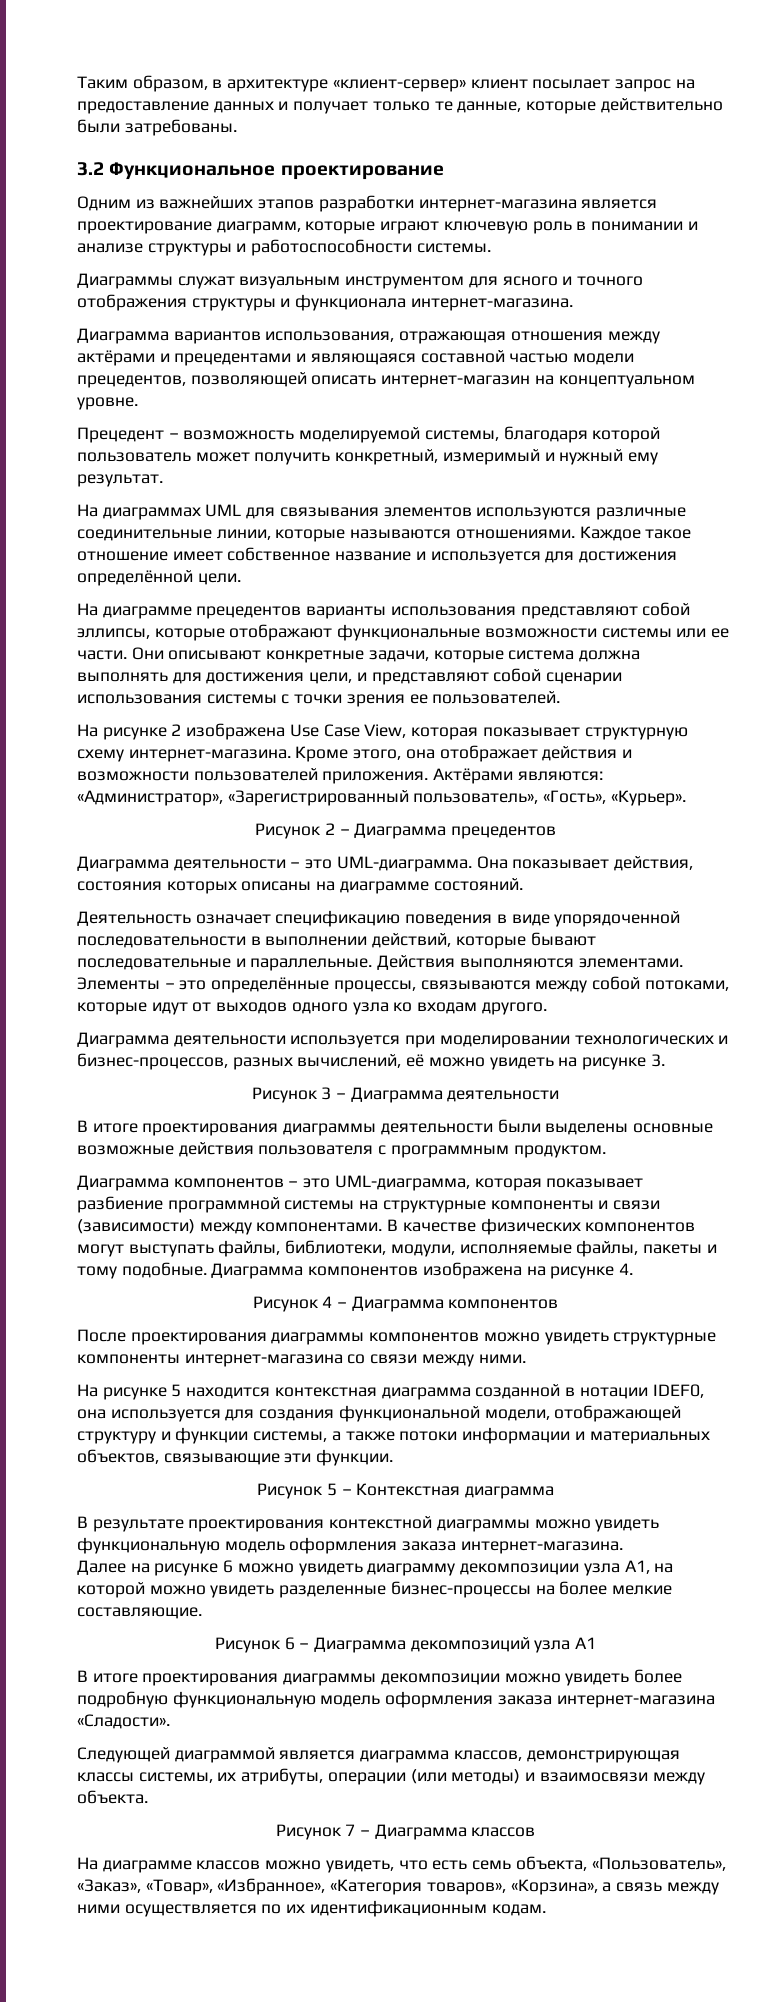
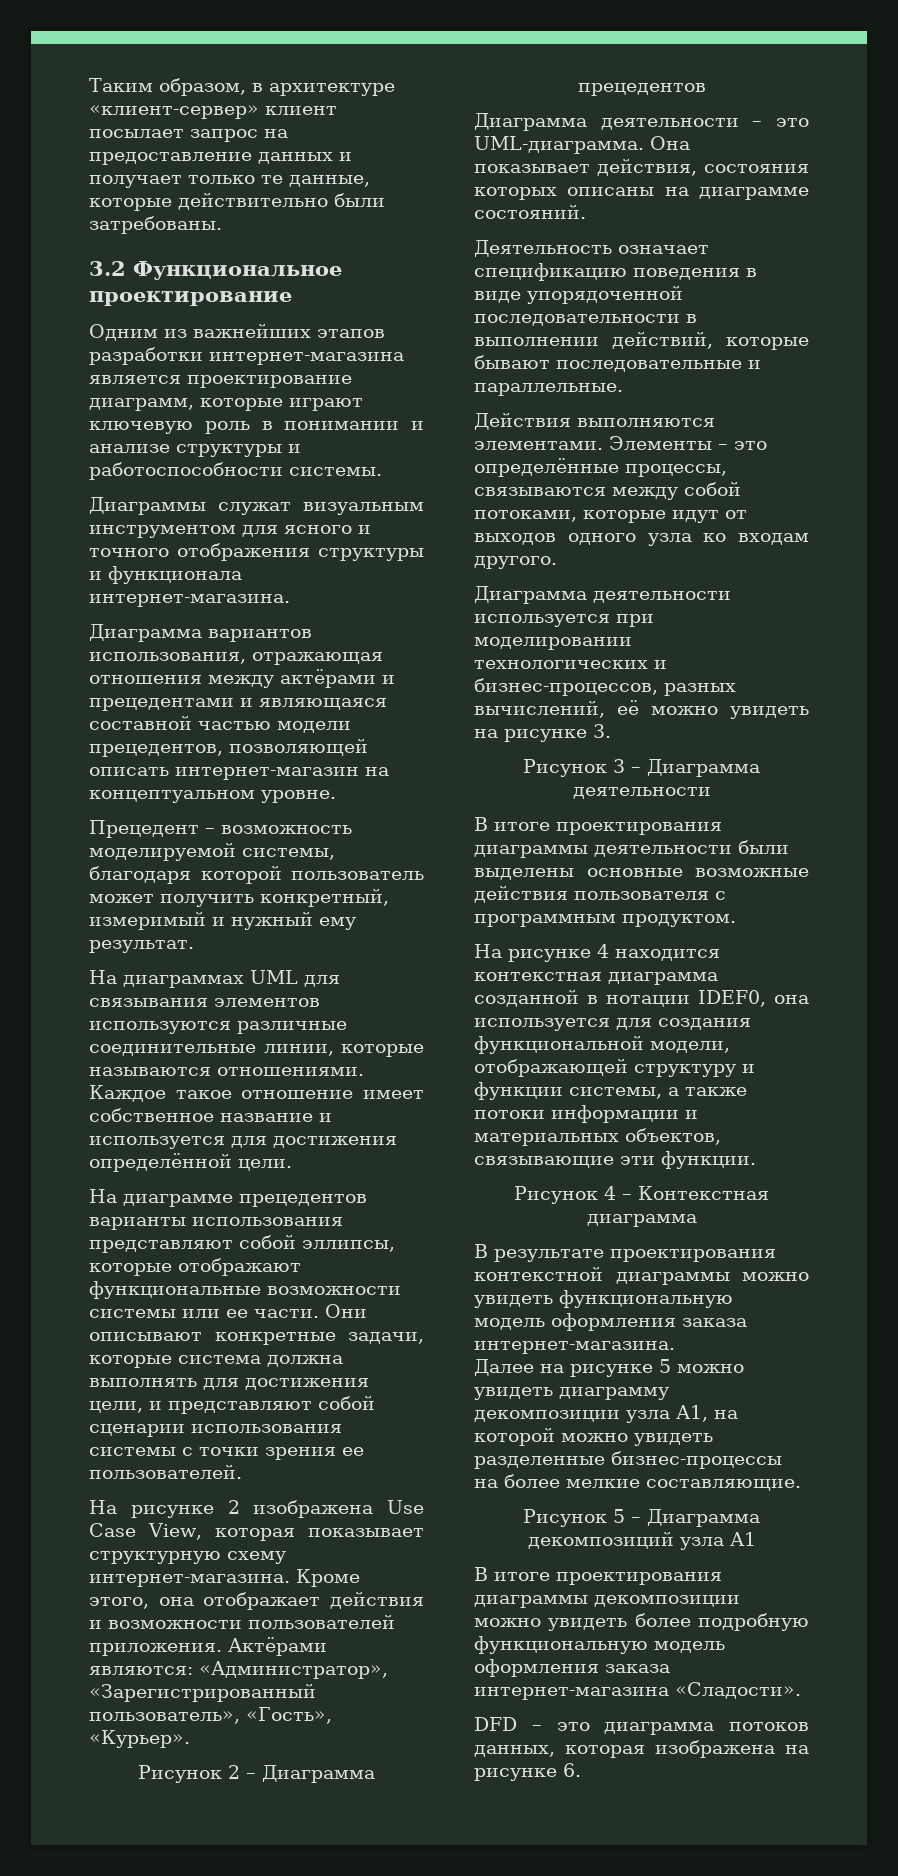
(373, 964) none -> (623, 389) //
[77,1175,644,1191] [77,1196,661,1213] [77,1218,696,1235] [77,1240,717,1257] [77,1262,634,1279] [252,1296,559,1312] [77,1329,717,1345] [77,1354,526,1367] [77,1384,182,1400] // Диаграмма компонентов – это UML-диаграмма, которая показывает разбиение программной системы на структурные компоненты и связи (зависимости) между компонентами. В качестве физических компонентов могут выступать файлы, библиотеки, модули, исполняемые файлы, пакеты и тому подобные. Диаграмма компонентов изображена на рисунке 4. // Рисунок 4 – Диаграмма компонентов // После проектирования диаграммы компонентов можно увидеть структурные компоненты интернет-магазина со связи между ними. // На рисунке 5 -> [474,944,609,962] // На рисунке 4
[326,1483,337,1496] 5 -> [604,1186,616,1200] 4
[223,1560,234,1573] 6 -> [659,1359,671,1373] 5
[284,1637,295,1650] 6 -> [613,1509,625,1523] 5
[77,1747,680,1763] [77,1768,705,1785] [77,1790,148,1804] [275,1824,536,1840] [77,1856,726,1873] [77,1878,719,1895] [77,1900,546,1917] Следующей диаграммой является диаграмма классов, демонстрирующая классы системы, их атрибуты, операции (или методы) и взаимосвязи между объекта. // Рисунок 7 – Диаграмма классов // На диаграмме классов можно увидеть, что есть семь объекта, «Пользователь», «Заказ», «Товар», «Избранное», «Категория товаров», «Корзина», а связь между ними осуществляется по их идентификационным кодам. -> [474,1717,809,1735] [474,1740,809,1758] [474,1763,581,1781] DFD – это диаграмма потоков данных, которая изображена на рисунке 6.

